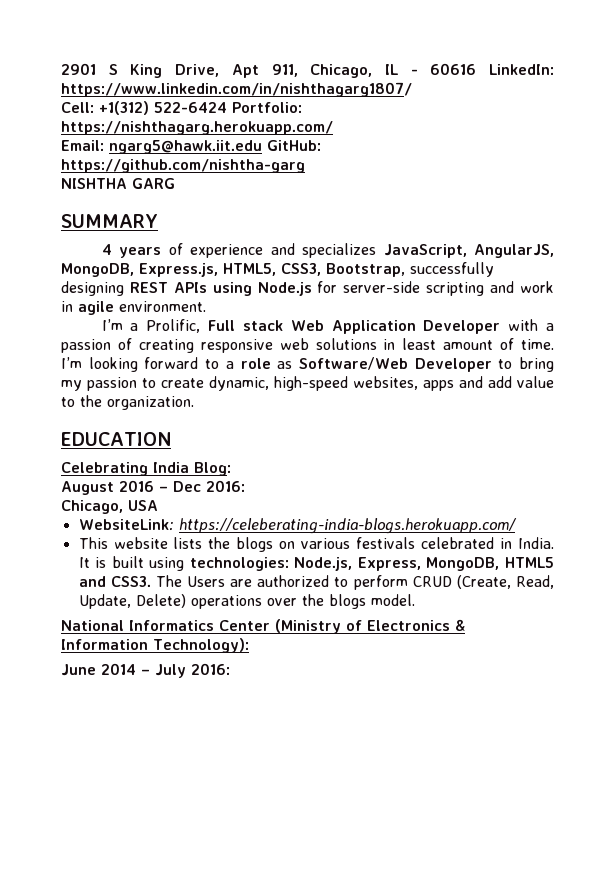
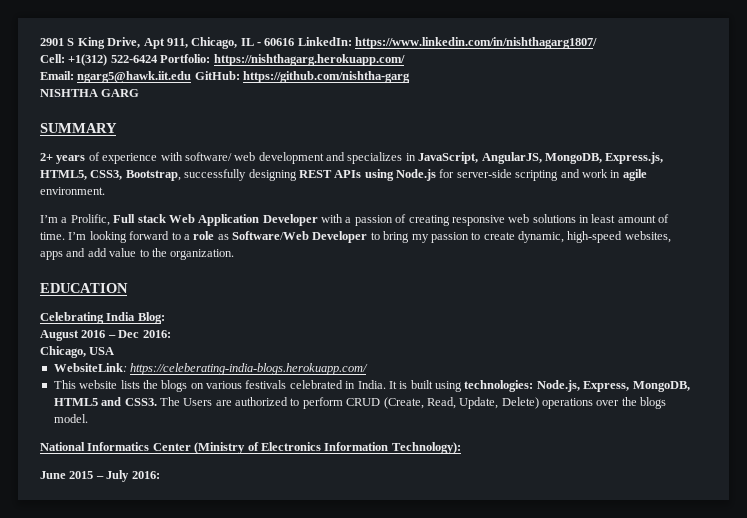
[101,244,112,255] 4 -> [40,153,53,161] 2+
(264, 251) none -> [160,152,324,164] with software/ web development
(377, 250) none -> [405,153,416,161] in
[455,619,465,631] & -> (321, 446) none
[101,663,136,675] 2014 -> [69,471,94,479] 2015

